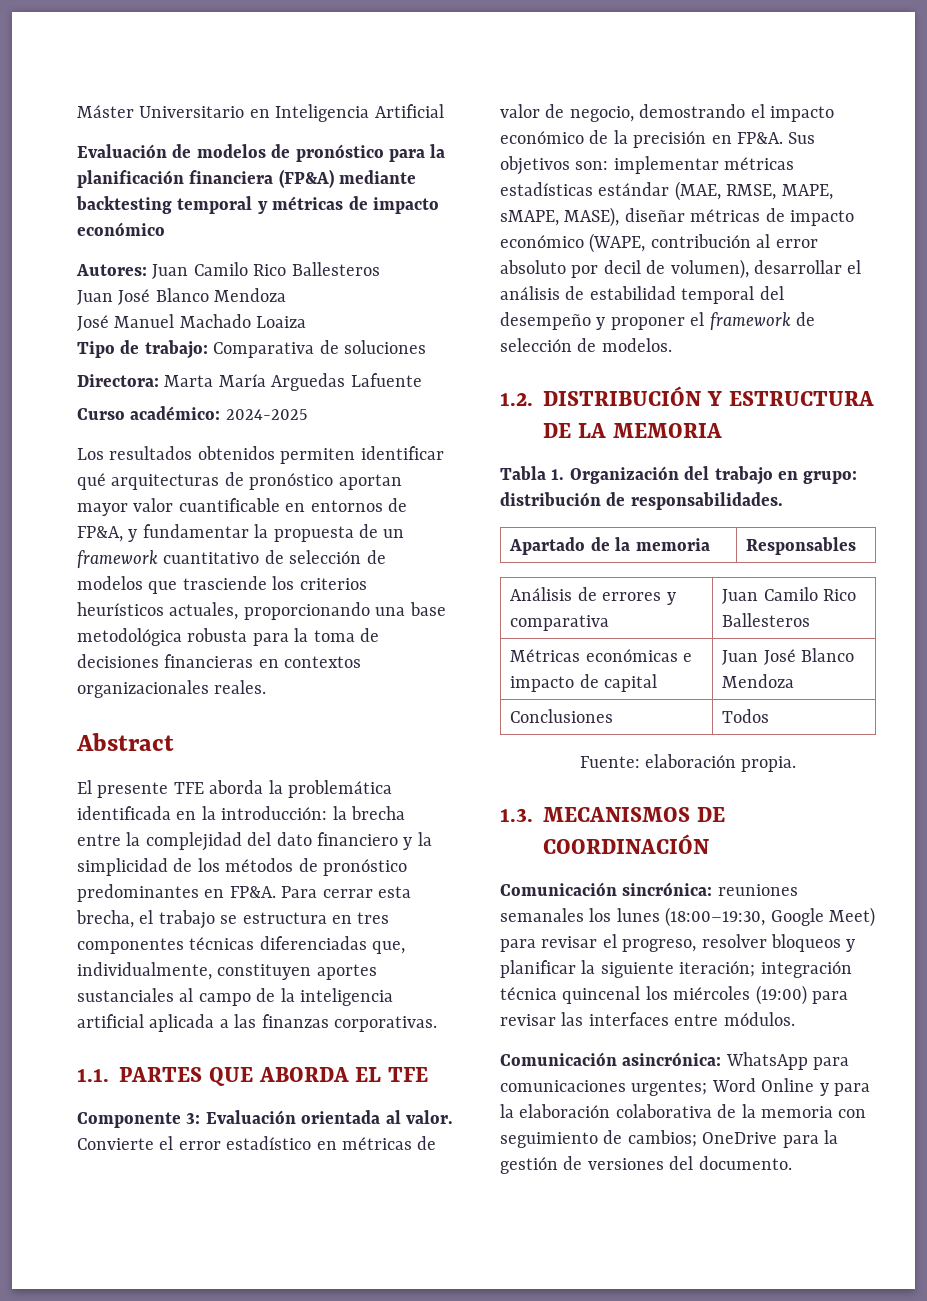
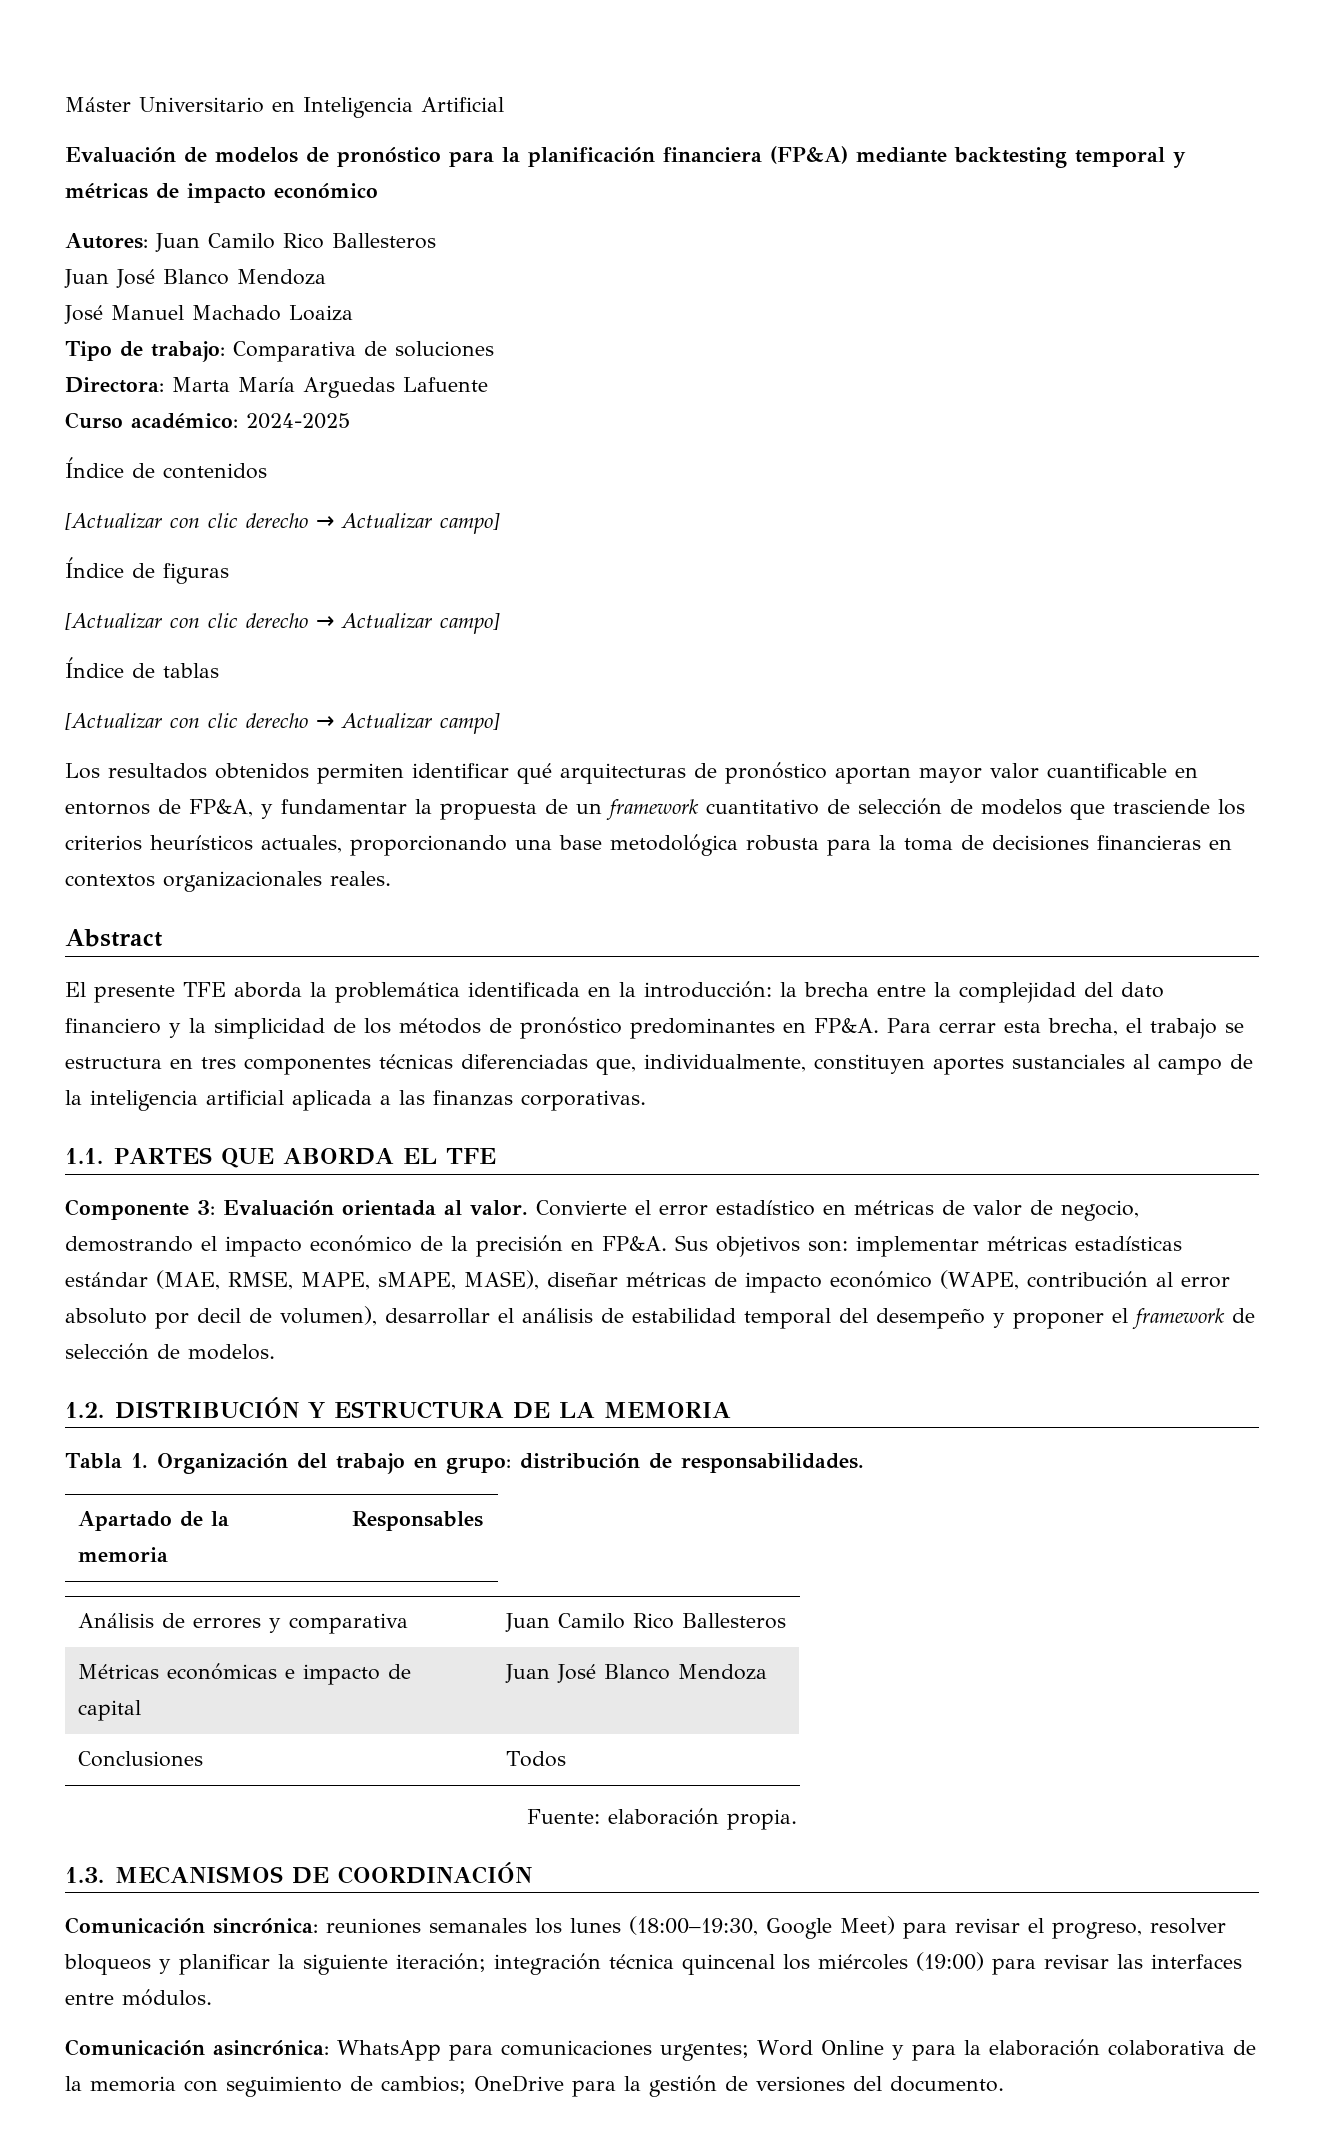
(308, 414) none -> [65,457,267,479] [65,512,500,534] [65,557,229,584] [65,612,500,634] [65,657,219,678] [65,712,500,734] // Índice de contenidos // [Actualizar con clic derecho → Actualizar campo] // Índice de figuras // [Actualizar con clic derecho → Actualizar campo] // Índice de tablas // [Actualizar con clic derecho → Actualizar campo]

